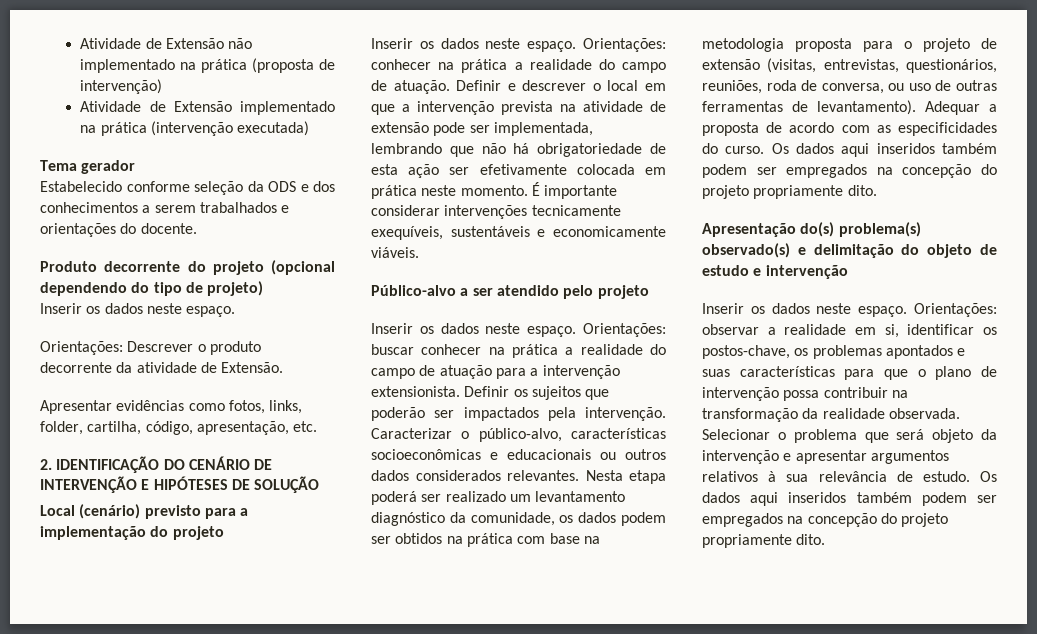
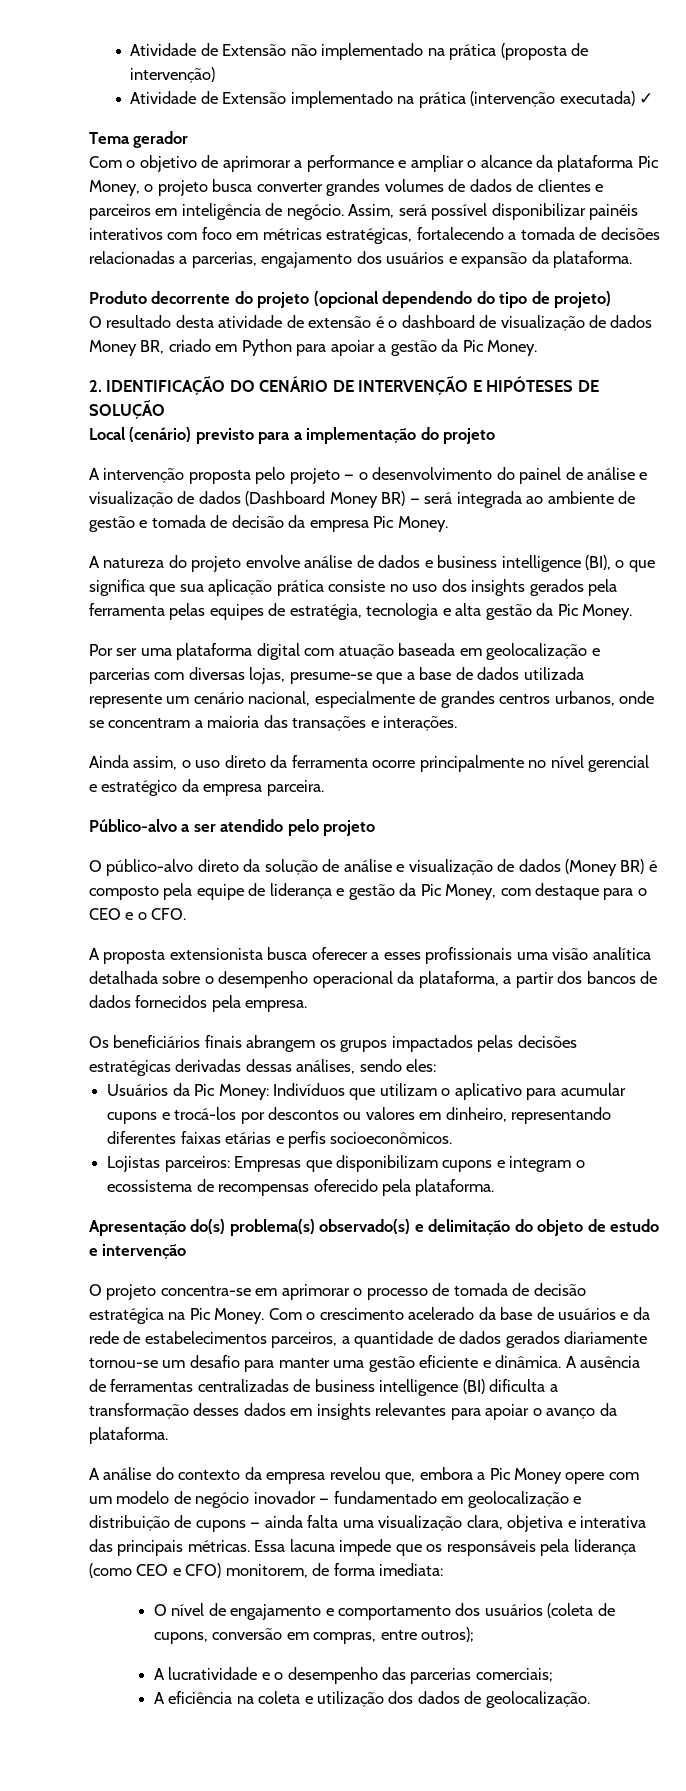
(310, 128) none -> [639,93,654,104] ✓
[40,181,335,195] [40,202,290,213] [40,223,197,237] Estabelecido conforme seleção da ODS e dos conhecimentos a serem trabalhados e orientações do docente. -> [89,155,659,172] [89,179,604,196] [89,203,639,220] [89,227,660,244] [89,251,633,268] Com o objetivo de aprimorar a performance e ampliar o alcance da plataforma Pic Money, o projeto busca converter grandes volumes de dados de clientes e parceiros em inteligência de negócio. Assim, será possível disponibilizar painéis interativos com foco em métricas estratégicas, fortalecendo a tomada de decisões relacionadas a parcerias, engajamento dos usuários e expansão da plataforma.
[40,303,236,317] [40,341,261,355] [40,362,284,373] [40,400,303,414] [40,421,318,435] Inserir os dados neste espaço. // Orientações: Descrever o produto decorrente da atividade de Extensão. // Apresentar evidências como fotos, links, folder, cartilha, código, apresentação, etc. -> [89,315,653,331] [89,339,538,356] O resultado desta atividade de extensão é o dashboard de visualização de dados Money BR, criado em Python para apoiar a gestão da Pic Money.
[371,38,666,52] [371,59,666,73] [371,80,666,94] [371,101,666,115] [371,122,593,136] [371,143,666,157] [371,164,666,178] [371,182,618,199] [371,205,621,219] [371,226,666,240] [371,247,419,258] Inserir os dados neste espaço. Orientações: conhecer na prática a realidade do campo de atuação. Definir e descrever o local em que a intervenção prevista na atividade de extensão pode ser implementada, lembrando que não há obrigatoriedade de esta ação ser efetivamente colocada em prática neste momento. É importante considerar intervenções tecnicamente exequíveis, sustentáveis e economicamente viáveis. -> [89,467,648,484] [89,491,636,508] [89,515,448,532] [89,555,655,572] [89,579,618,596] [89,603,633,620] [89,643,600,660] [89,667,584,684] [89,691,655,708] [89,715,458,731] [89,755,650,772] [89,779,324,796] A intervenção proposta pelo projeto — o desenvolvimento do painel de análise e visualização de dados (Dashboard Money BR) — será integrada ao ambiente de gestão e tomada de decisão da empresa Pic Money. // A natureza do projeto envolve análise de dados e business intelligence (BI), o que significa que sua aplicação prática consiste no uso dos insights gerados pela ferramenta pelas equipes de estratégia, tecnologia e alta gestão da Pic Money. // Por ser uma plataforma digital com atuação baseada em geolocalização e parcerias com diversas lojas, presume-se que a base de dados utilizada represente um cenário nacional, especialmente de grandes centros urbanos, onde se concentram a maioria das transações e interações. // Ainda assim, o uso direto da ferramenta ocorre principalmente no nível gerencial e estratégico da empresa parceira.
[371,323,666,337] [371,344,666,358] [371,365,620,379] [371,386,610,400] [371,407,666,421] [371,428,666,442] [371,449,666,460] [371,470,666,484] [371,491,626,505] [371,512,666,526] [371,533,600,547] [702,38,997,52] [702,58,997,73] [702,80,997,94] [702,100,997,115] [702,122,997,136] [702,143,997,157] [702,164,997,178] [702,185,877,199] Inserir os dados neste espaço. Orientações: buscar conhecer na prática a realidade do campo de atuação para a intervenção extensionista. Definir os sujeitos que poderão ser impactados pela intervenção. Caracterizar o público-alvo, características socioeconômicas e educacionais ou outros dados considerados relevantes. Nesta etapa poderá ser realizado um levantamento diagnóstico da comunidade, os dados podem ser obtidos na prática com base na metodologia proposta para o projeto de extensão (visitas, entrevistas, questionários, reuniões, roda de conversa, ou uso de outras ferramentas de levantamento). Adequar a proposta de acordo com as especificidades do curso. Os dados aqui inseridos também podem ser empregados na concepção do projeto propriamente dito. -> [89,859,657,876] [89,883,647,900] [89,908,187,920] [89,947,651,964] [89,971,658,988] [89,995,308,1012] [89,1035,577,1052] [89,1059,437,1076] [107,1083,626,1100] [107,1107,612,1124] [107,1131,453,1148] [107,1155,585,1172] [107,1179,495,1196] O público-alvo direto da solução de análise e visualização de dados (Money BR) é composto pela equipe de liderança e gestão da Pic Money, com destaque para o CEO e o CFO. // A proposta extensionista busca oferecer a esses profissionais uma visão analítica detalhada sobre o desempenho operacional da plataforma, a partir dos bancos de dados fornecidos pela empresa. // Os beneficiários finais abrangem os grupos impactados pelas decisões estratégicas derivadas dessas análises, sendo eles: // Usuários da Pic Money: Indivíduos que utilizam o aplicativo para acumular cupons e trocá-los por descontos ou valores em dinheiro, representando diferentes faixas etárias e perfis socioeconômicos. // Lojistas parceiros: Empresas que disponibilizam cupons e integram o ecossistema de recompensas oferecido pela plataforma.
[702,303,997,317] [702,324,997,338] [702,345,966,359] [702,366,997,380] [702,387,908,401] [702,408,960,422] [702,429,997,443] [702,450,949,464] [702,471,997,482] [702,492,997,506] [702,513,949,527] [702,534,826,548] Inserir os dados neste espaço. Orientações: observar a realidade em si, identificar os postos-chave, os problemas apontados e suas características para que o plano de intervenção possa contribuir na transformação da realidade observada. Selecionar o problema que será objeto da intervenção e apresentar argumentos relativos à sua relevância de estudo. Os dados aqui inseridos também podem ser empregados na concepção do projeto propriamente dito. -> [89,1283,586,1300] [89,1307,650,1324] [89,1331,648,1348] [89,1355,641,1372] [89,1379,558,1396] [89,1403,617,1420] [89,1427,168,1444] [89,1467,639,1484] [89,1491,582,1508] [89,1515,647,1532] [89,1539,636,1556] [89,1563,444,1578] [153,1603,615,1620] [153,1627,474,1644] [153,1667,553,1684] [153,1691,590,1708] O projeto concentra-se em aprimorar o processo de tomada de decisão estratégica na Pic Money. Com o crescimento acelerado da base de usuários e da rede de estabelecimentos parceiros, a quantidade de dados gerados diariamente tornou-se um desafio para manter uma gestão eficiente e dinâmica. A ausência de ferramentas centralizadas de business intelligence (BI) dificulta a transformação desses dados em insights relevantes para apoiar o avanço da plataforma. // A análise do contexto da empresa revelou que, embora a Pic Money opere com um modelo de negócio inovador — fundamentado em geolocalização e distribuição de cupons — ainda falta uma visualização clara, objetiva e interativa das principais métricas. Essa lacuna impede que os responsáveis pela liderança (como CEO e CFO) monitorem, de forma imediata: // O nível de engajamento e comportamento dos usuários (coleta de cupons, conversão em compras, entre outros); // A lucratividade e o desempenho das parcerias comerciais; // A eficiência na coleta e utilização dos dados de geolocalização.

